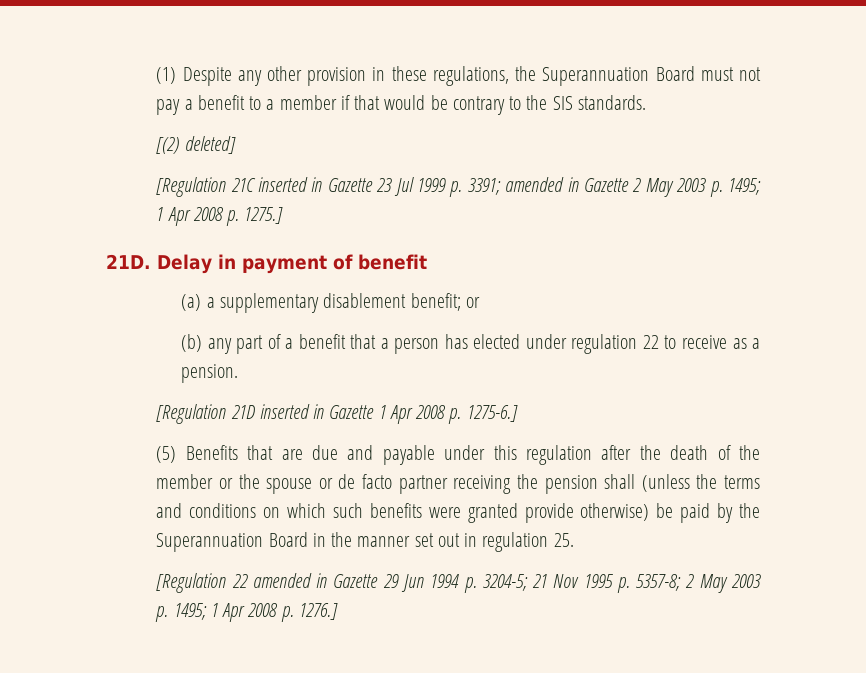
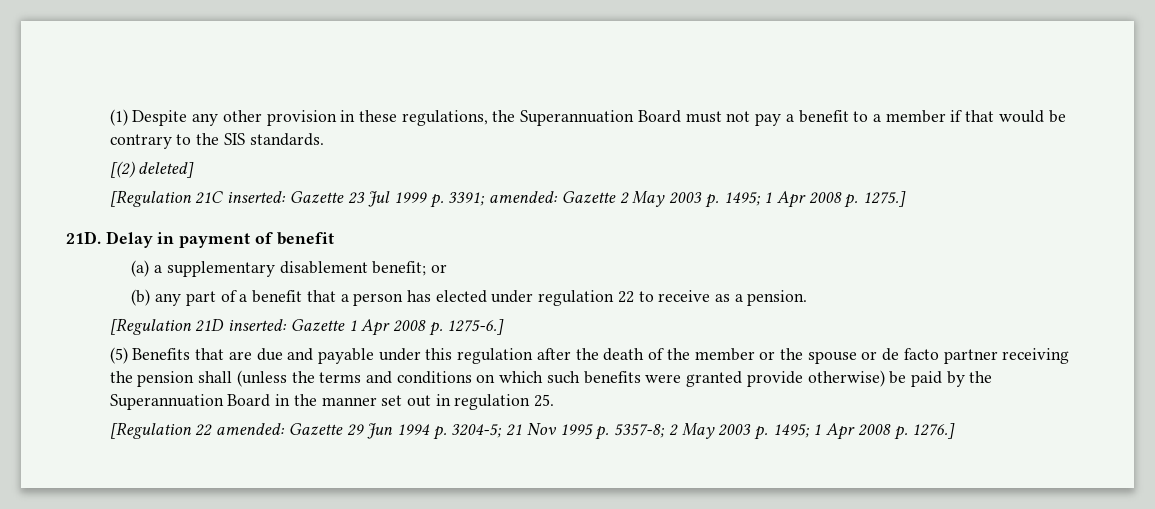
[258,177,323,192] inserted in -> [227,191,287,203] inserted:
[505,177,579,192] amended in -> [489,191,559,203] amended:
[259,404,325,419] inserted in -> [228,319,288,331] inserted:
[252,573,328,588] amended in -> [216,423,286,435] amended:

